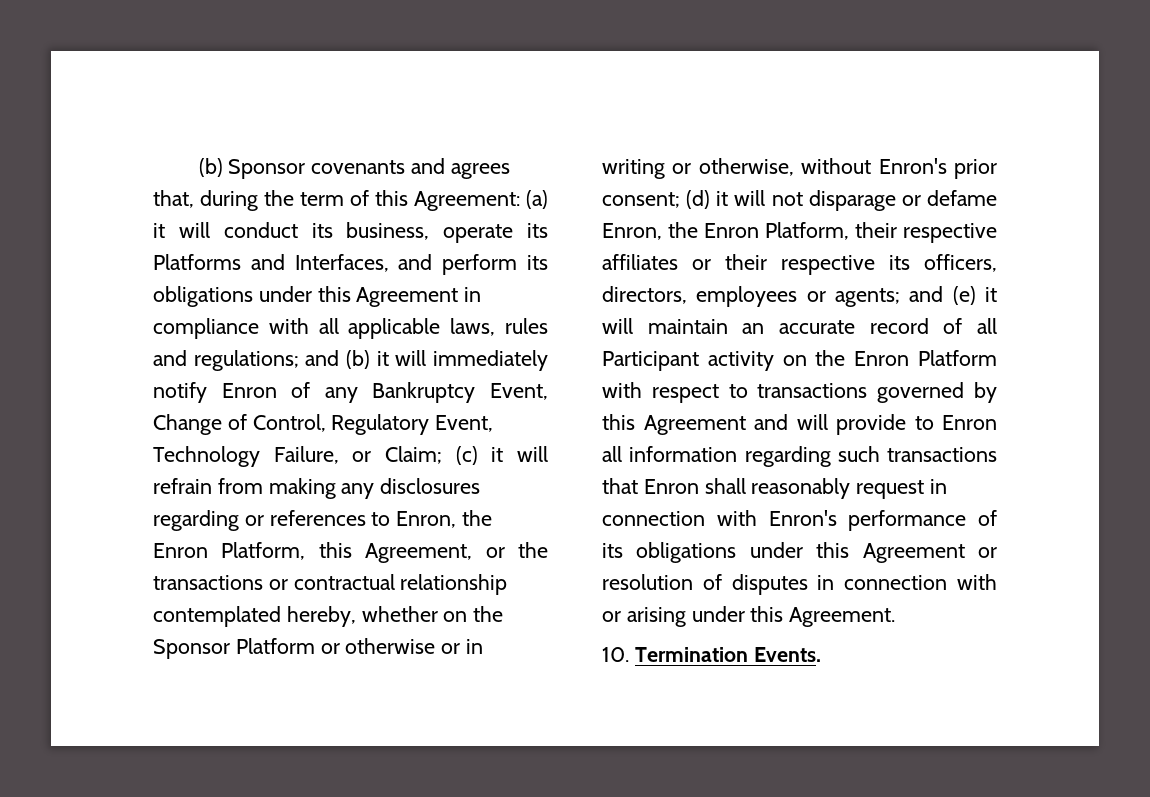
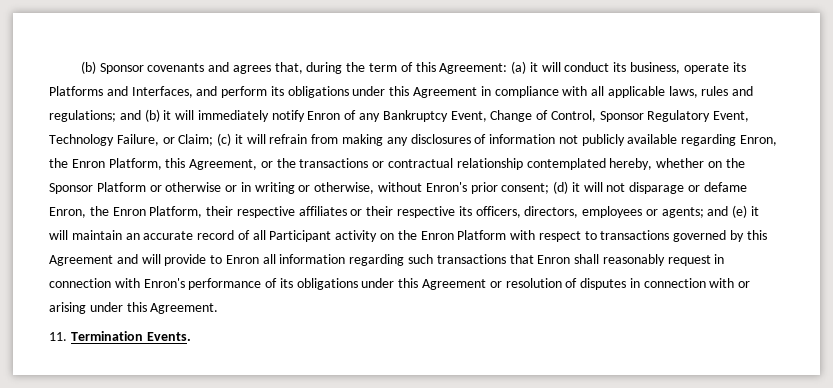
(326, 423) none -> [599,111,644,122] Sponsor
[153,510,391,531] regarding or references to -> [474,134,737,146] of information not publicly available regarding
[602,647,629,662] 10. -> [49,332,67,341] 11.

